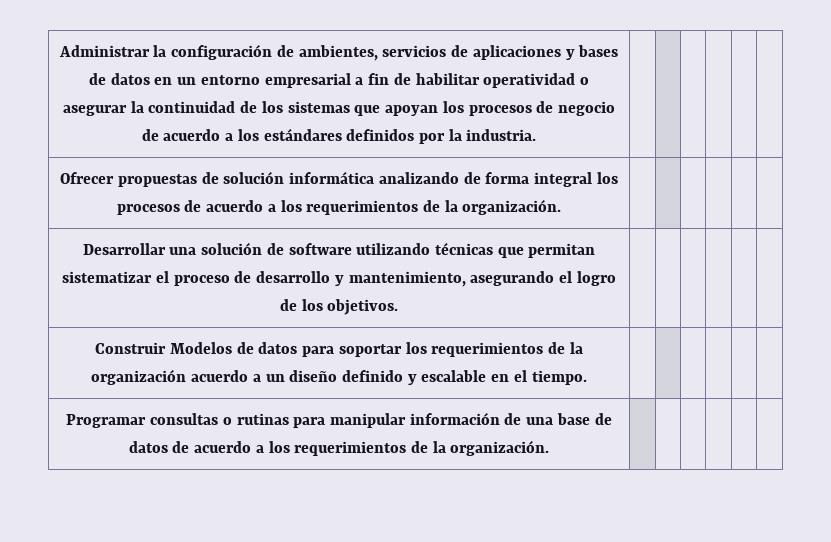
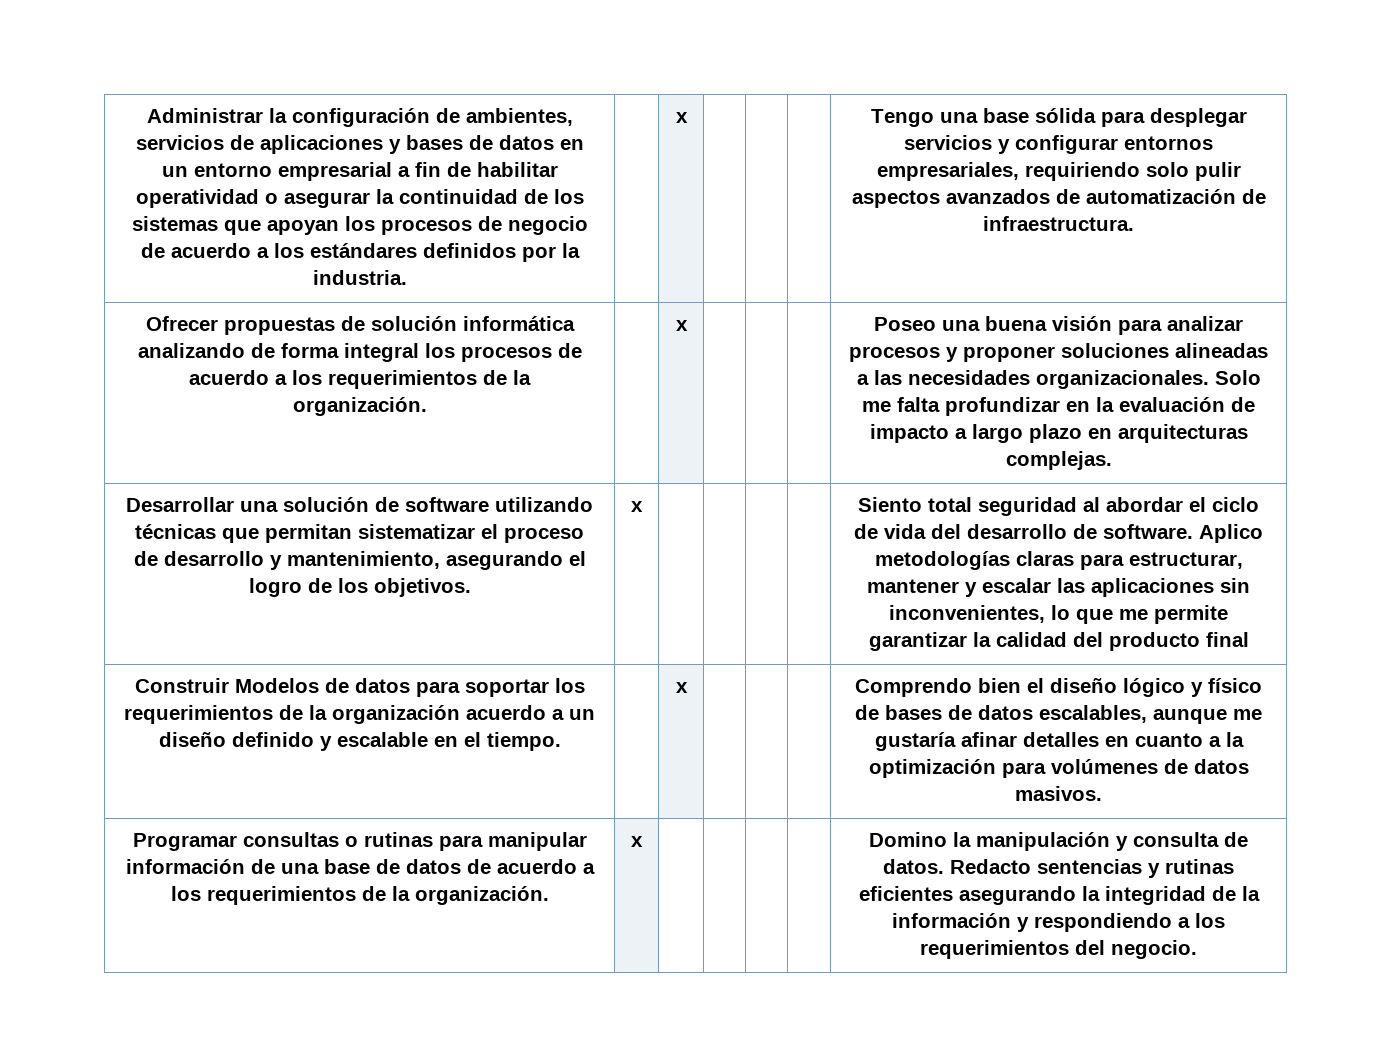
(537, 135) | | | | -> [675,112,688,123] [870,108,1247,127] [904,135,1213,154] [876,162,1241,181] [851,189,1266,208] [983,216,1134,231] x | | | | Tengo una base sólida para desplegar servicios y configurar entornos empresariales, requiriendo solo pulir aspectos avanzados de automatización de infraestructura.
(562, 207) | | | | -> [675,320,688,331] [874,316,1243,335] [849,343,1268,362] [856,370,1261,389] [862,397,1255,416] [869,424,1248,443] [1005,451,1112,470] x | | | | Poseo una buena visión para analizar procesos y proponer soluciones alineadas a las necesidades organizacionales. Solo me falta profundizar en la evaluación de impacto a largo plazo en arquitecturas complejas.
(399, 307) | | | | | -> [631,501,643,512] [858,497,1259,516] [854,524,1263,543] [874,551,1243,570] [867,578,1250,597] [889,605,1228,624] [868,632,1249,651] x | | | | | Siento total seguridad al abordar el ciclo de vida del desarrollo de software. Aplico metodologías claras para estructurar, mantener y escalar las aplicaciones sin inconvenientes, lo que me permite garantizar la calidad del producto final
(587, 377) | | | | -> [675,682,688,693] [855,678,1262,697] [855,705,1262,724] [874,732,1244,751] [868,759,1249,778] [1015,786,1102,801] x | | | | Comprendo bien el diseño lógico y físico de bases de datos escalables, aunque me gustaría afinar detalles en cuanto a la optimización para volúmenes de datos masivos.
(550, 448) | | | | | -> [631,836,643,847] [869,832,1248,851] [883,859,1234,878] [858,886,1260,905] [892,913,1225,932] [920,940,1197,959] x | | | | | Domino la manipulación y consulta de datos. Redacto sentencias y rutinas eficientes asegurando la integridad de la información y respondiendo a los requerimientos del negocio.

